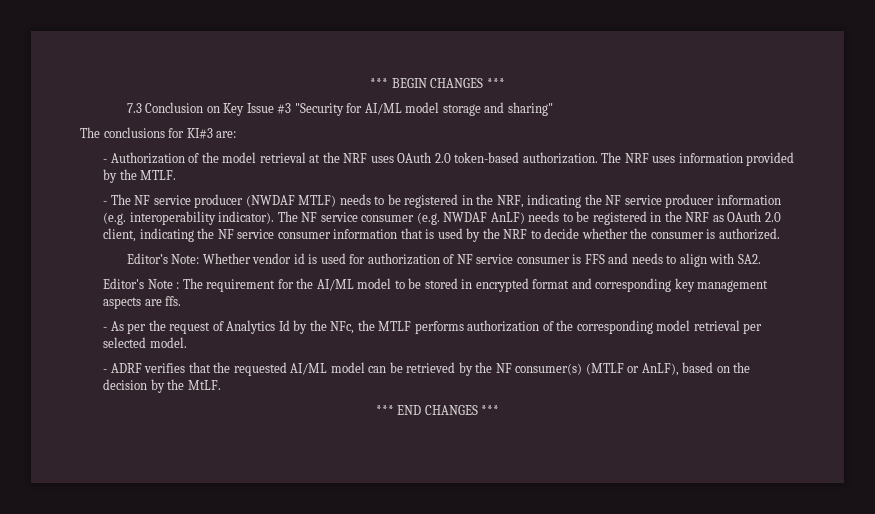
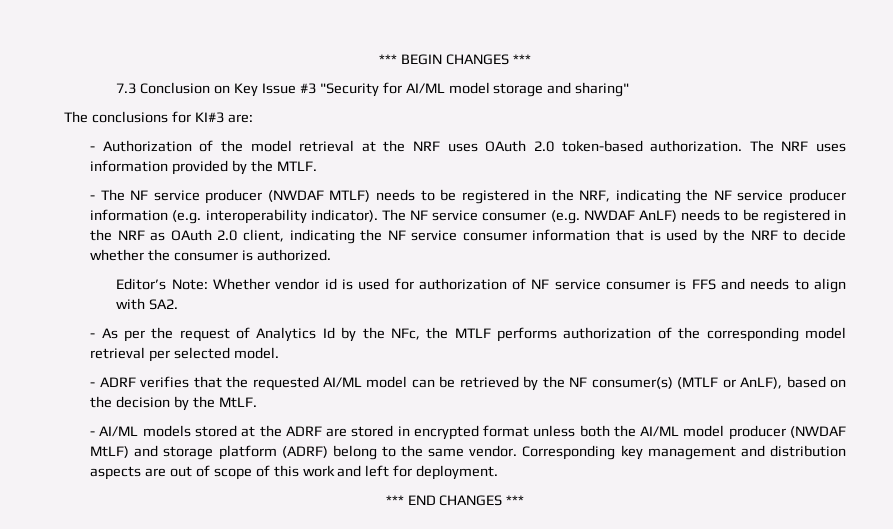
[103,278,769,292] [103,296,182,309] // Editor's Note : The requirement for the AI/ML model to be stored in encrypted format and corresponding key management aspects are ffs. -> (179, 304) none
(221, 385) none -> [90,425,847,440] [90,445,846,460] [90,465,499,480] // - AI/ML models stored at the ADRF are stored in encrypted format unless both the AI/ML model producer (NWDAF MtLF) and storage platform (ADRF) belong to the same vendor. Corresponding key management and distribution aspects are out of scope of this work and left for deployment.

